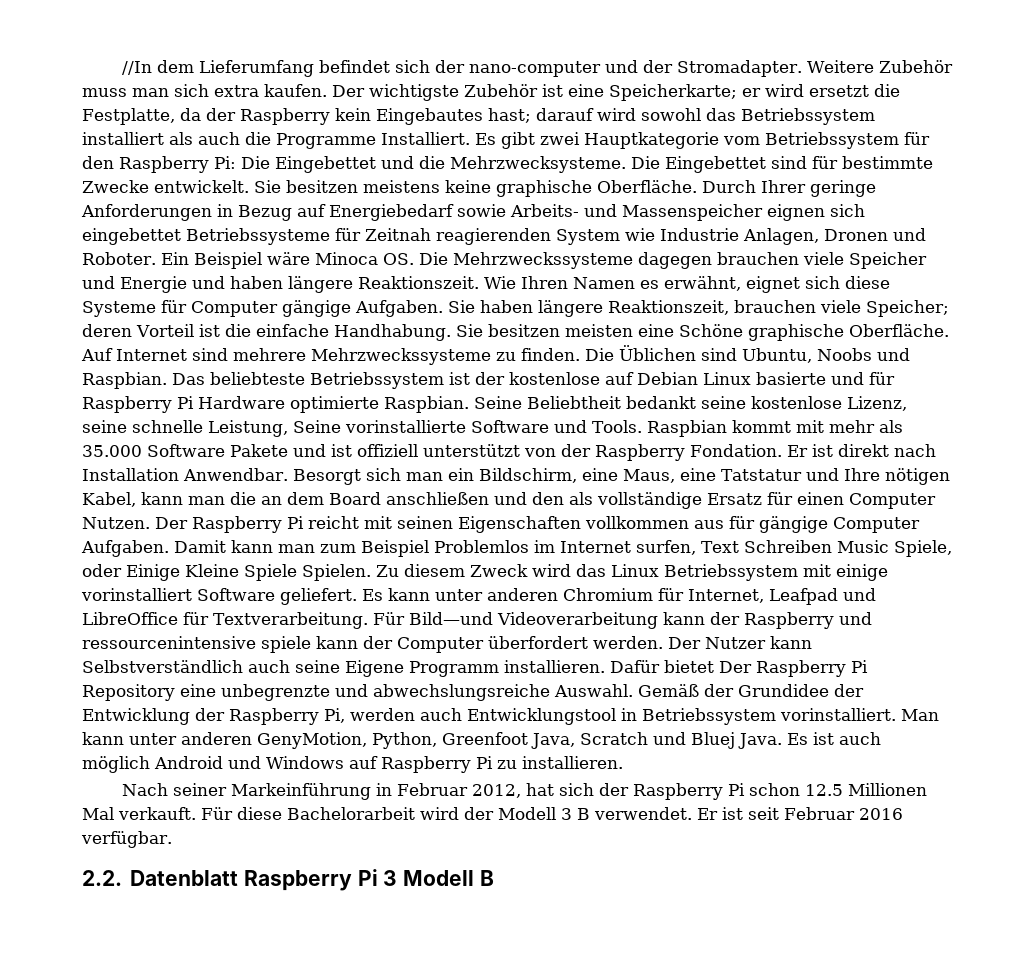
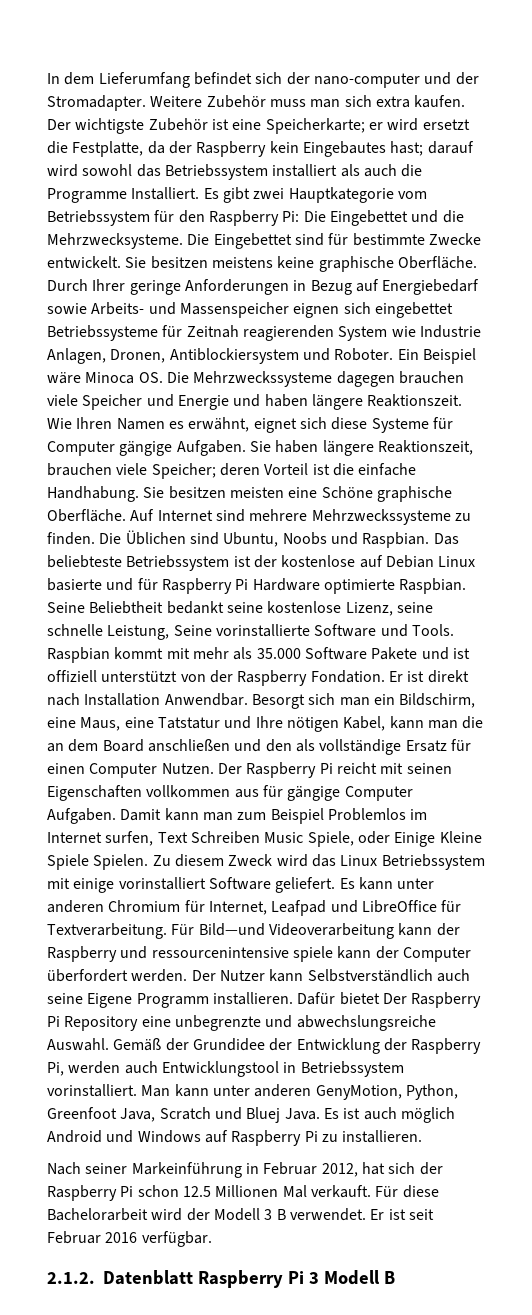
[121,61,152,75] //In -> [47,73,60,84] In
[824,229,888,241] Dronen -> [110,348,299,364] Dronen, Antiblockiersystem
[82,870,122,886] 2.2. -> [47,1272,95,1284] 2.1.2.

